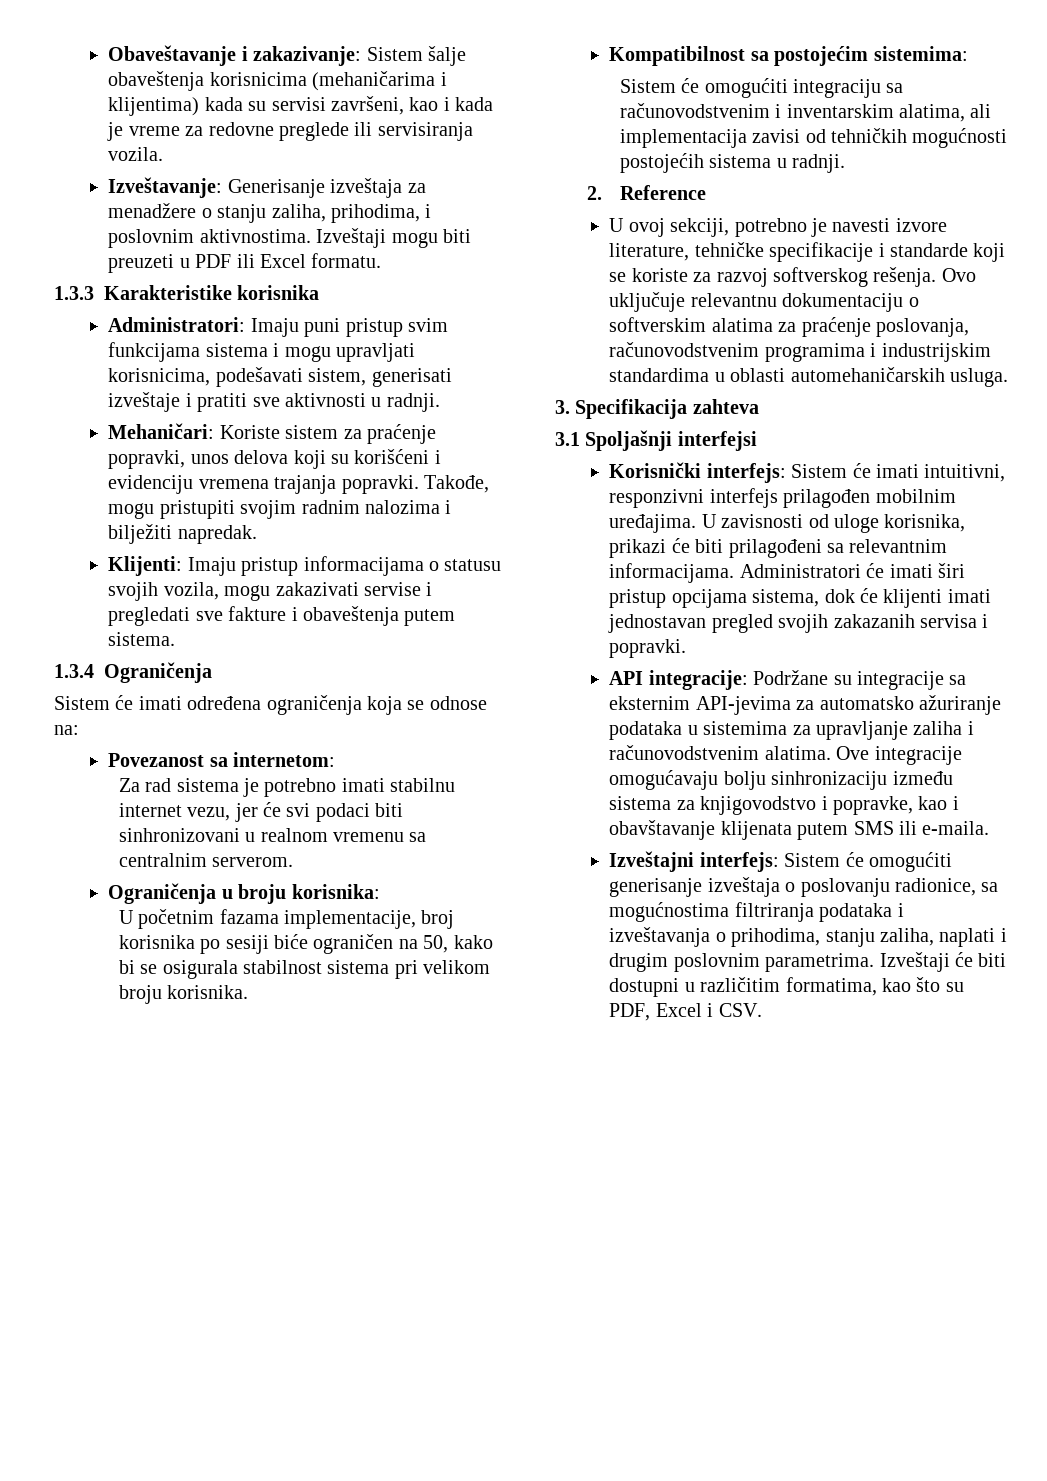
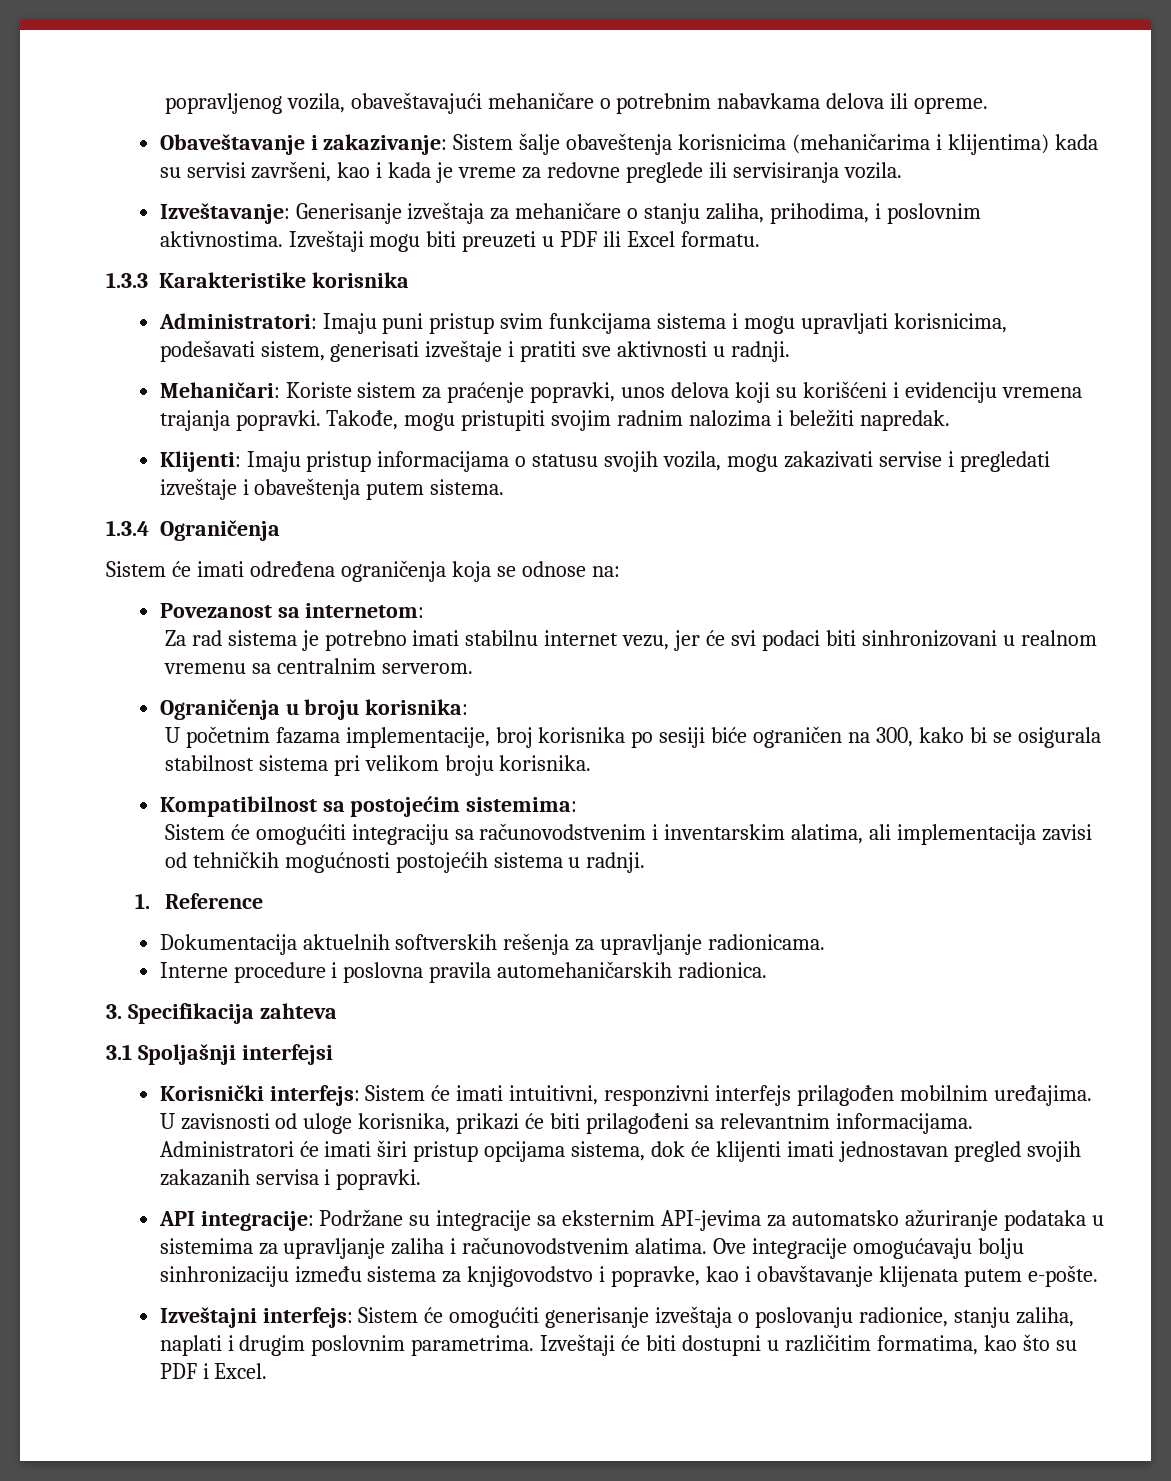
(108, 55) none -> [164,92,989,114] popravljenog vozila, obaveštavajući mehaničare o potrebnim nabavkama delova ili opreme. //
[108,203,197,218] menadžere -> [515,202,622,219] mehaničare
[108,524,173,544] bilježiti -> [789,409,855,427] beležiti
[195,606,287,621] sve fakture -> [159,478,237,500] izveštaje
[423,935,449,953] 50, -> [876,727,914,747] 300,
[587,186,603,200] 2. -> [135,893,151,909] 1.
[609,218,947,237] [609,242,1006,262] [609,267,976,287] [609,292,919,312] [609,317,969,337] [609,342,991,362] [609,367,1008,387] U ovoj sekciji, potrebno je navesti izvore literature, tehničke specifikacije i standarde koji se koriste za razvoj softverskog rešenja. Ovo uključuje relevantnu dokumentaciju o softverskim alatima za praćenje poslovanja, računovodstvenim programima i industrijskim standardima u oblasti automehaničarskih usluga. -> [159,933,826,955] [159,961,768,983] Dokumentacija aktuelnih softverskih rešenja za upravljanje radionicama. // Interne procedure i poslovna pravila automehaničarskih radionica.
[853,821,990,835] SMS ili e-maila. -> [1027,1265,1098,1287] e-pošte.
[981,882,999,892] [609,902,904,922] [609,927,821,947] sa mogućnostima filtriranja podataka i izveštavanja o prihodima, -> (949, 1317) none
[609,1003,762,1021] PDF, Excel i CSV. -> [159,1363,268,1379] PDF i Excel.

